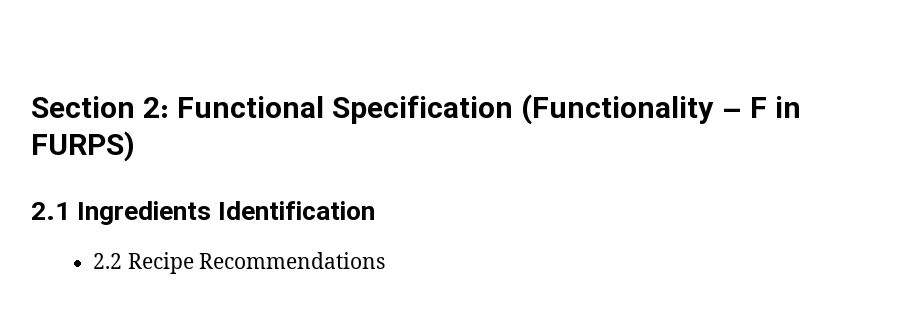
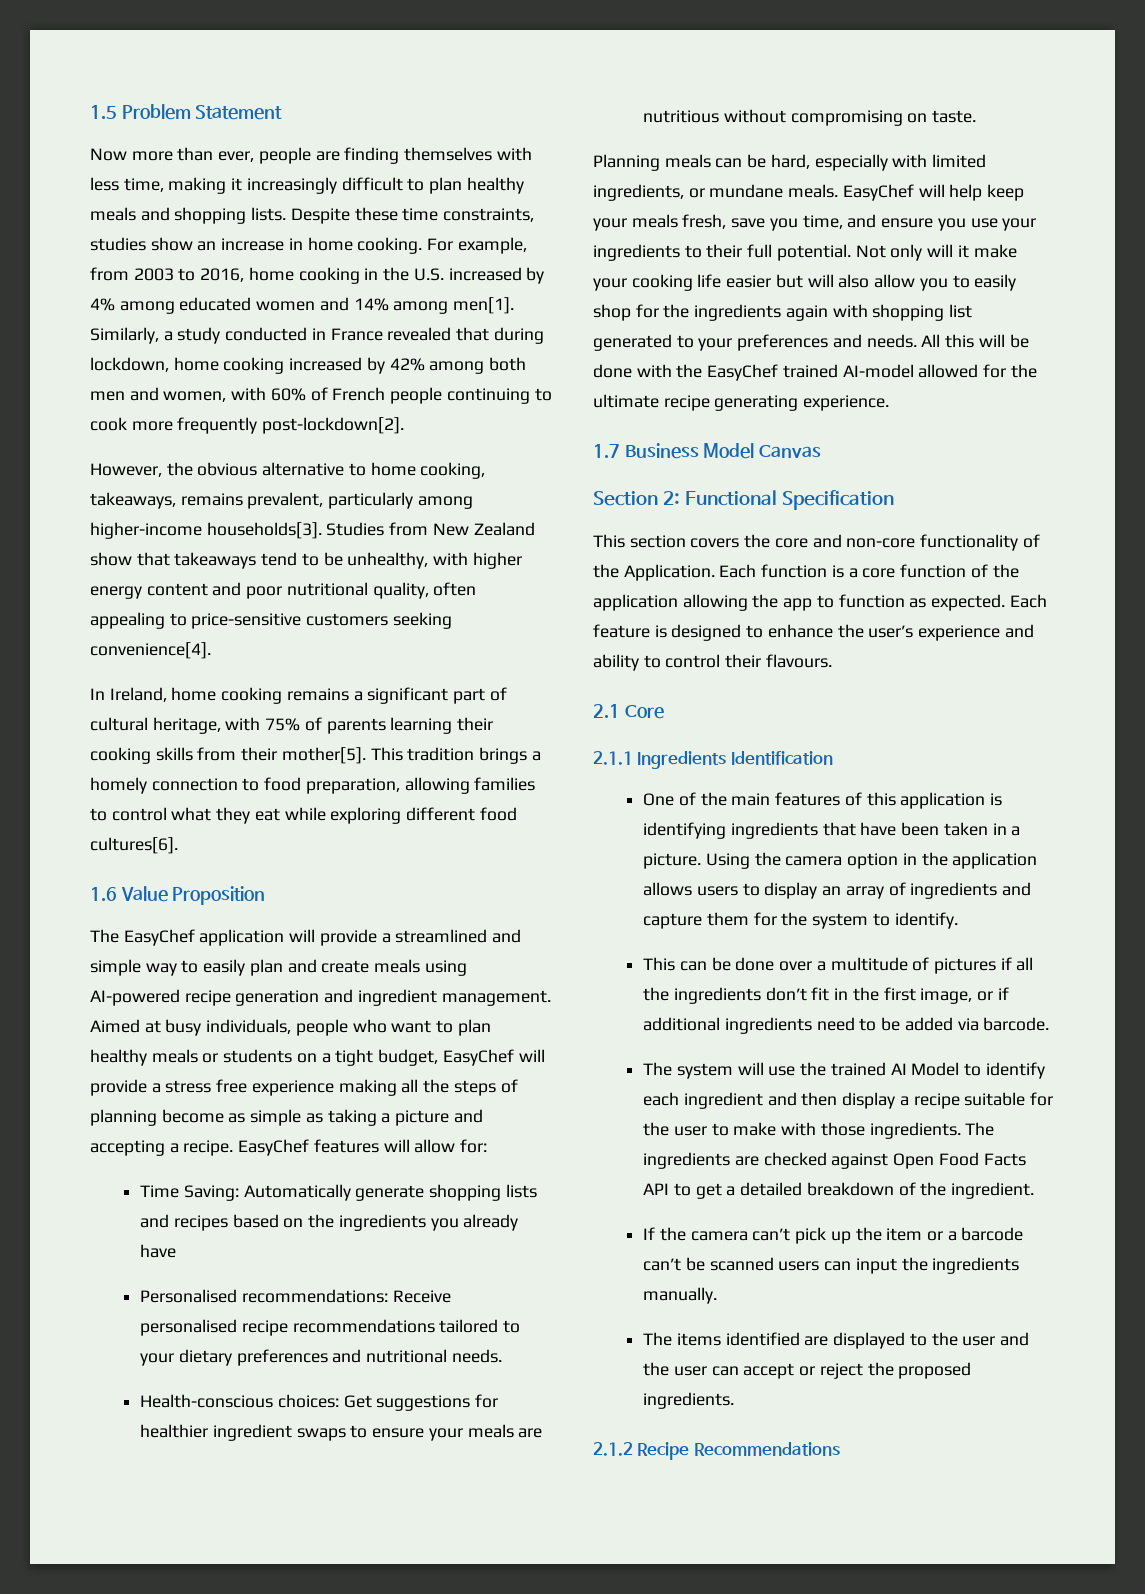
[31,94,801,125] [31,131,135,162] Section 2: Functional Specification (Functionality – F in FURPS) -> [90,104,283,120] [90,147,532,164] [90,177,524,194] [90,207,535,224] [90,237,527,254] [90,267,545,284] [90,297,515,314] [90,327,544,344] [90,357,527,374] [90,387,552,404] [90,417,405,434] [90,462,486,479] [90,492,473,509] [90,522,535,539] [90,552,522,569] [90,582,477,599] [90,612,452,629] [90,642,211,659] [90,687,507,704] [90,717,494,734] [90,747,541,764] [90,777,536,794] [90,807,517,824] [90,837,178,854] [90,886,266,905] [90,929,522,946] [90,959,467,976] [90,989,551,1006] [90,1019,491,1036] [90,1049,545,1066] [90,1079,518,1096] [90,1109,483,1126] [90,1139,488,1156] [140,1184,537,1201] [140,1214,519,1231] [140,1244,177,1258] [140,1289,451,1303] [140,1319,521,1336] [140,1349,502,1366] [140,1394,499,1411] [140,1424,543,1441] [643,109,977,126] [593,154,987,171] [593,184,1025,201] [593,214,1037,231] [593,244,1017,261] [593,274,1017,291] [593,304,973,321] [593,334,1029,351] [593,364,1037,381] [593,394,890,411] [593,443,822,459] [593,490,894,510] [593,534,1040,551] [593,564,1019,581] [593,594,1047,611] [593,624,1034,641] [593,654,832,671] 1.5 Problem Statement // Now more than ever, people are finding themselves with less time, making it increasingly difficult to plan healthy meals and shopping lists. Despite these time constraints, studies show an increase in home cooking. For example, from 2003 to 2016, home cooking in the U.S. increased by 4% among educated women and 14% among men[1]. Similarly, a study conducted in France revealed that during lockdown, home cooking increased by 42% among both men and women, with 60% of French people continuing to cook more frequently post-lockdown[2]. // However, the obvious alternative to home cooking, takeaways, remains prevalent, particularly among higher-income households[3]. Studies from New Zealand show that takeaways tend to be unhealthy, with higher energy content and poor nutritional quality, often appealing to price-sensitive customers seeking convenience[4]. // In Ireland, home cooking remains a significant part of cultural heritage, with 75% of parents learning their cooking skills from their mother[5]. This tradition brings a homely connection to food preparation, allowing families to control what they eat while exploring different food cultures[6]. // 1.6 Value Proposition // The EasyChef application will provide a streamlined and simple way to easily plan and create meals using AI-powered recipe generation and ingredient management. Aimed at busy individuals, people who want to plan healthy meals or students on a tight budget, EasyChef will provide a stress free experience making all the steps of planning become as simple as taking a picture and accepting a recipe. EasyChef features will allow for: // Time Saving: Automatically generate shopping lists and recipes based on the ingredients you already have // Personalised recommendations: Receive personalised recipe recommendations tailored to your dietary preferences and nutritional needs. // Health-conscious choices: Get suggestions for healthier ingredient swaps to ensure your meals are nutritious without compromising on taste. // Planning meals can be hard, especially with limited ingredients, or mundane meals. EasyChef will help keep your meals fresh, save you time, and ensure you use your ingredients to their full potential. Not only will it make your cooking life easier but will also allow you to easily shop for the ingredients again with shopping list generated to your preferences and needs. All this will be done with the EasyChef trained AI-model allowed for the ultimate recipe generating experience. // 1.7 Business Model Canvas // Section 2: Functional Specification // This section covers the core and non-core functionality of the Application. Each function is a core function of the application allowing the app to function as expected. Each feature is designed to enhance the user’s experience and ability to control their flavours.
(70, 211) none -> [624,705,664,719] [593,751,633,765] Core // 2.1.1
[92,253,122,269] 2.2 -> [643,792,1003,809] [643,822,1021,839] [643,852,1038,869] [643,882,1032,899] [643,912,958,929] [643,957,1034,974] [643,987,1009,1004] [643,1017,1050,1034] [643,1062,1045,1079] [643,1092,1054,1109] [643,1122,995,1139] [643,1152,1026,1169] [643,1182,1035,1199] [643,1227,1024,1244] [643,1257,1020,1274] [643,1287,718,1304] [643,1332,1030,1349] [643,1362,972,1379] [643,1392,735,1409] [593,1442,633,1456] One of the main features of this application is identifying ingredients that have been taken in a picture. Using the camera option in the application allows users to display an array of ingredients and capture them for the system to identify. // This can be done over a multitude of pictures if all the ingredients don’t fit in the first image, or if additional ingredients need to be added via barcode. // The system will use the trained AI Model to identify each ingredient and then display a recipe suitable for the user to make with those ingredients. The ingredients are checked against Open Food Facts API to get a detailed breakdown of the ingredient. // If the camera can’t pick up the item or a barcode can’t be scanned users can input the ingredients manually. // The items identified are displayed to the user and the user can accept or reject the proposed ingredients. // 2.1.2

